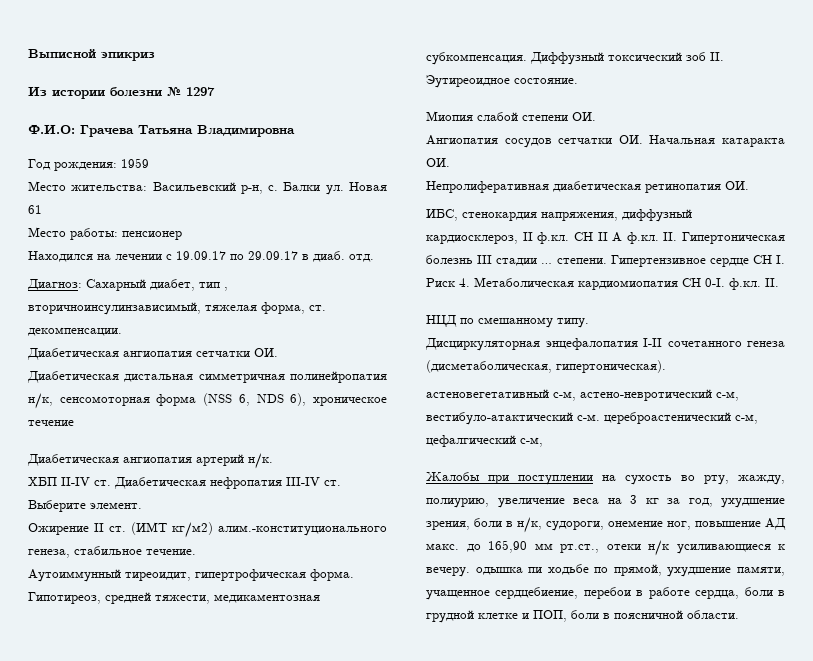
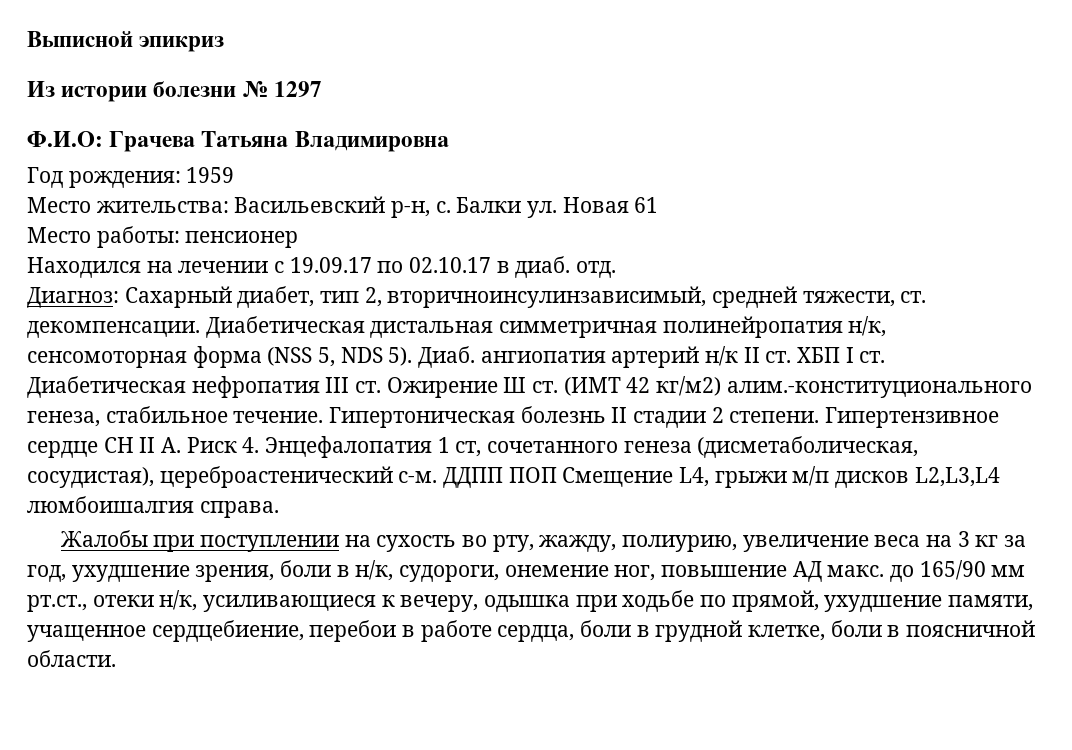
[248,251,298,260] 29.09.17 -> [409,257,492,273] 02.10.17
[224,287,228,291] [28,302,326,315] [28,327,122,336] [27,348,278,360] , вторичноинсулинзависимый, тяжелая форма, ст. декомпенсации. // Диабетическая ангиопатия сетчатки ОИ. // -> [364,286,927,308] [27,321,200,338] 2, вторичноинсулинзависимый, средней тяжести, ст. декомпенсации.
[238,393,388,406] [28,420,74,426] [27,453,273,469] [28,477,341,489] [28,500,142,512] [28,523,104,535] 6, NDS 6), хроническое течение // Диабетическая ангиопатия артерий н/к. // ХБП II-IV ст. Диабетическая нефропатия III-IV ст. Выберите элемент. // Ожирение II -> [318,346,886,368] [27,376,527,398] 5, NDS 5). Диаб. ангиопатия артерий н/к II ст. ХБП I ст. Диабетическая нефропатия III ст. Ожирение Ш
(167, 528) none -> [626,377,651,393] 42
[28,569,354,582] [28,592,320,604] [426,52,724,65] [426,75,578,88] [426,111,596,122] [426,135,785,148] [426,158,450,168] [426,181,749,193] [426,209,692,222] [426,232,785,244] [426,255,785,267] [426,277,779,290] [426,315,589,328] [425,338,785,351] [426,360,666,373] [426,389,739,401] [426,412,758,425] [426,435,543,447] // Аутоиммунный тиреоидит, гипертрофическая форма. Гипотиреоз, средней тяжести, медикаментозная субкомпенсация. Диффузный токсический зоб II. Эутиреоидное состояние. // Миопия слабой степени ОИ. // Ангиопатия сосудов сетчатки ОИ. Начальная катаракта ОИ. // Непролиферативная диабетическая ретинопатия ОИ. // ИБС, стенокардия напряжения, диффузный кардиосклероз, II ф.кл. СН II А ф.кл. II. Гипертоническая болезнь III стадии … степени. Гипертензивное сердце СН I. Риск 4. Метаболическая кардиомиопатия СН 0-I. ф.кл. II. // НЦД по смешанному типу. // Дисциркуляторная энцефалопатия I-II сочетанного генеза (дисметаболическая, гипертоническая). // астеновегетативный с-м, астено-невротический с-м, вестибуло-атактический с-м. цереброастенический с-м, цефалгический с-м, -> [329,406,1000,428] [27,436,919,458] [27,466,1000,488] [27,496,279,518] Гипертоническая болезнь II стадии 2 степени. Гипертензивное сердце СН II А. Риск 4. Энцефалопатия 1 ст, сочетанного генеза (дисметаболическая, сосудистая), цереброастенический с-м. ДДПП ПОП Смещение L4, грыжи м/п дисков L2,L3,L4 люмбоишалгия справа.
[488,540,527,553] 165,90 -> [919,560,986,580] 165/90
[648,540,669,556] н/к -> [159,590,198,611] н/к,
[426,567,543,577] вечеру. одышка пи -> [400,595,617,612] вечеру, одышка при
[478,610,567,622] клетке и ПОП, -> [748,625,826,641] клетке,

